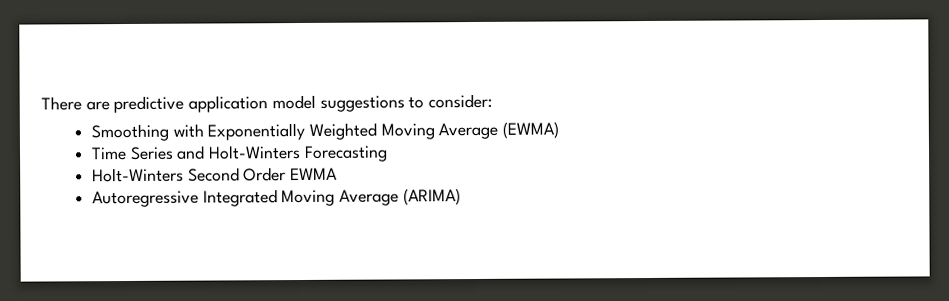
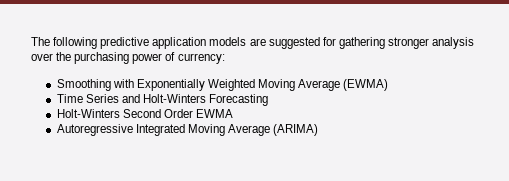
[41,93,494,114] There are predictive application model suggestions to consider: -> [31,37,475,49] [31,52,225,64] The following predictive application models are suggested for gathering stronger analysis over the purchasing power of currency:

